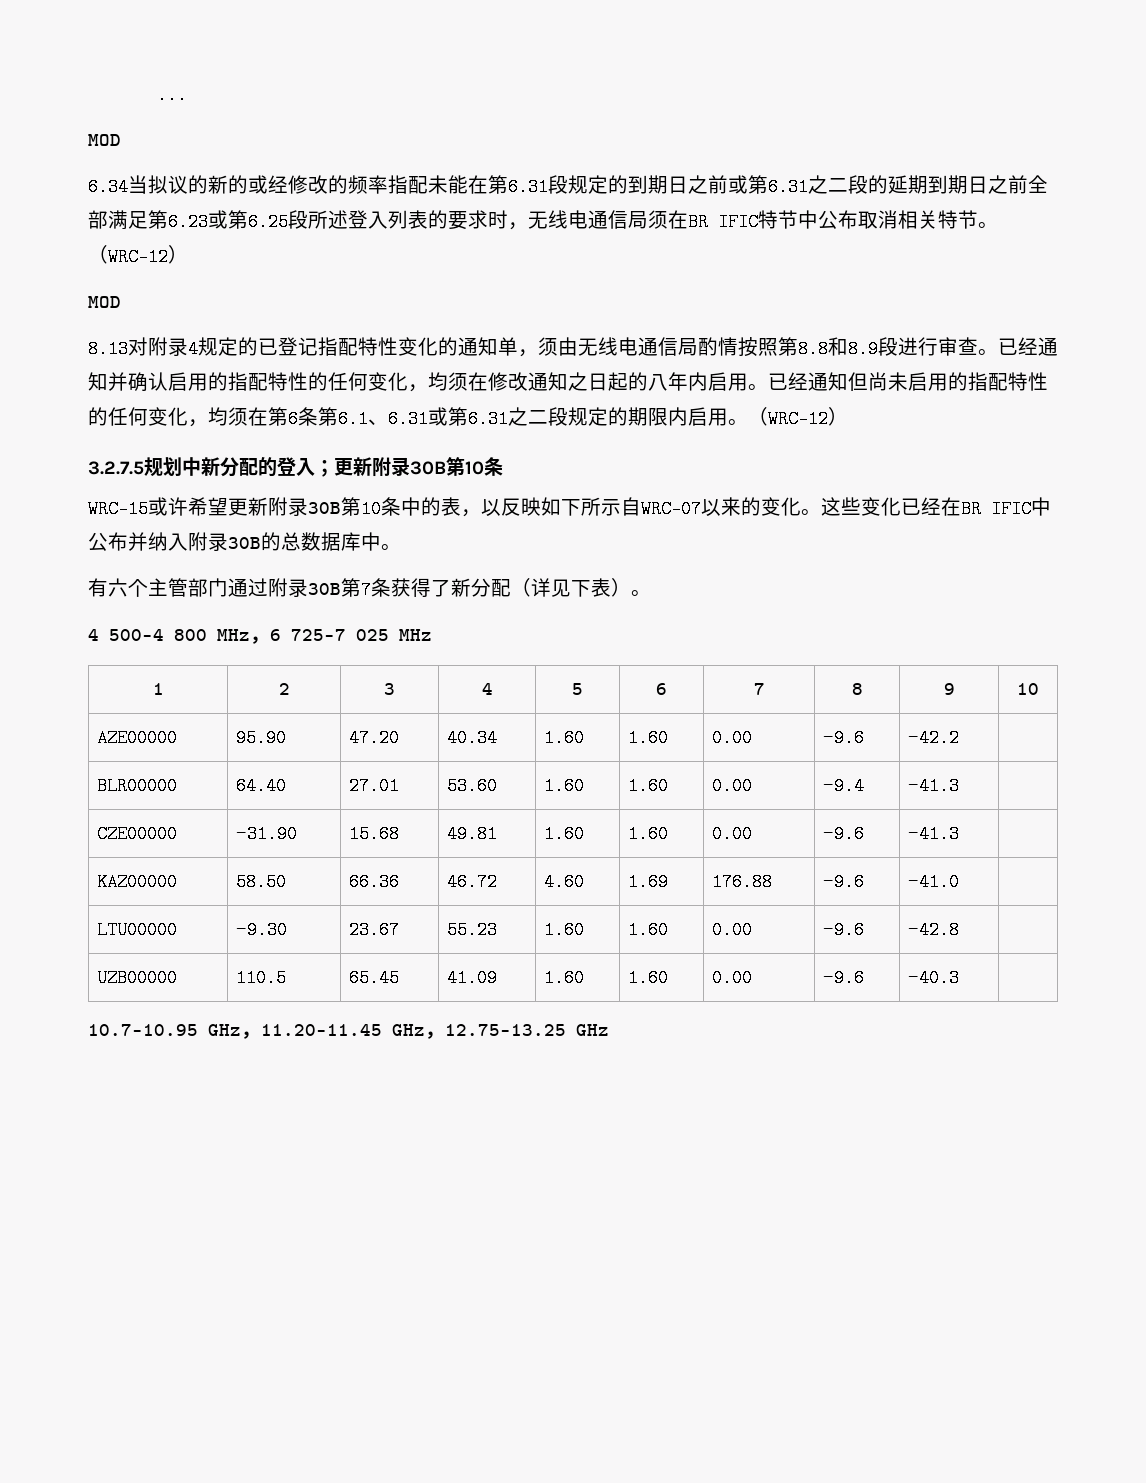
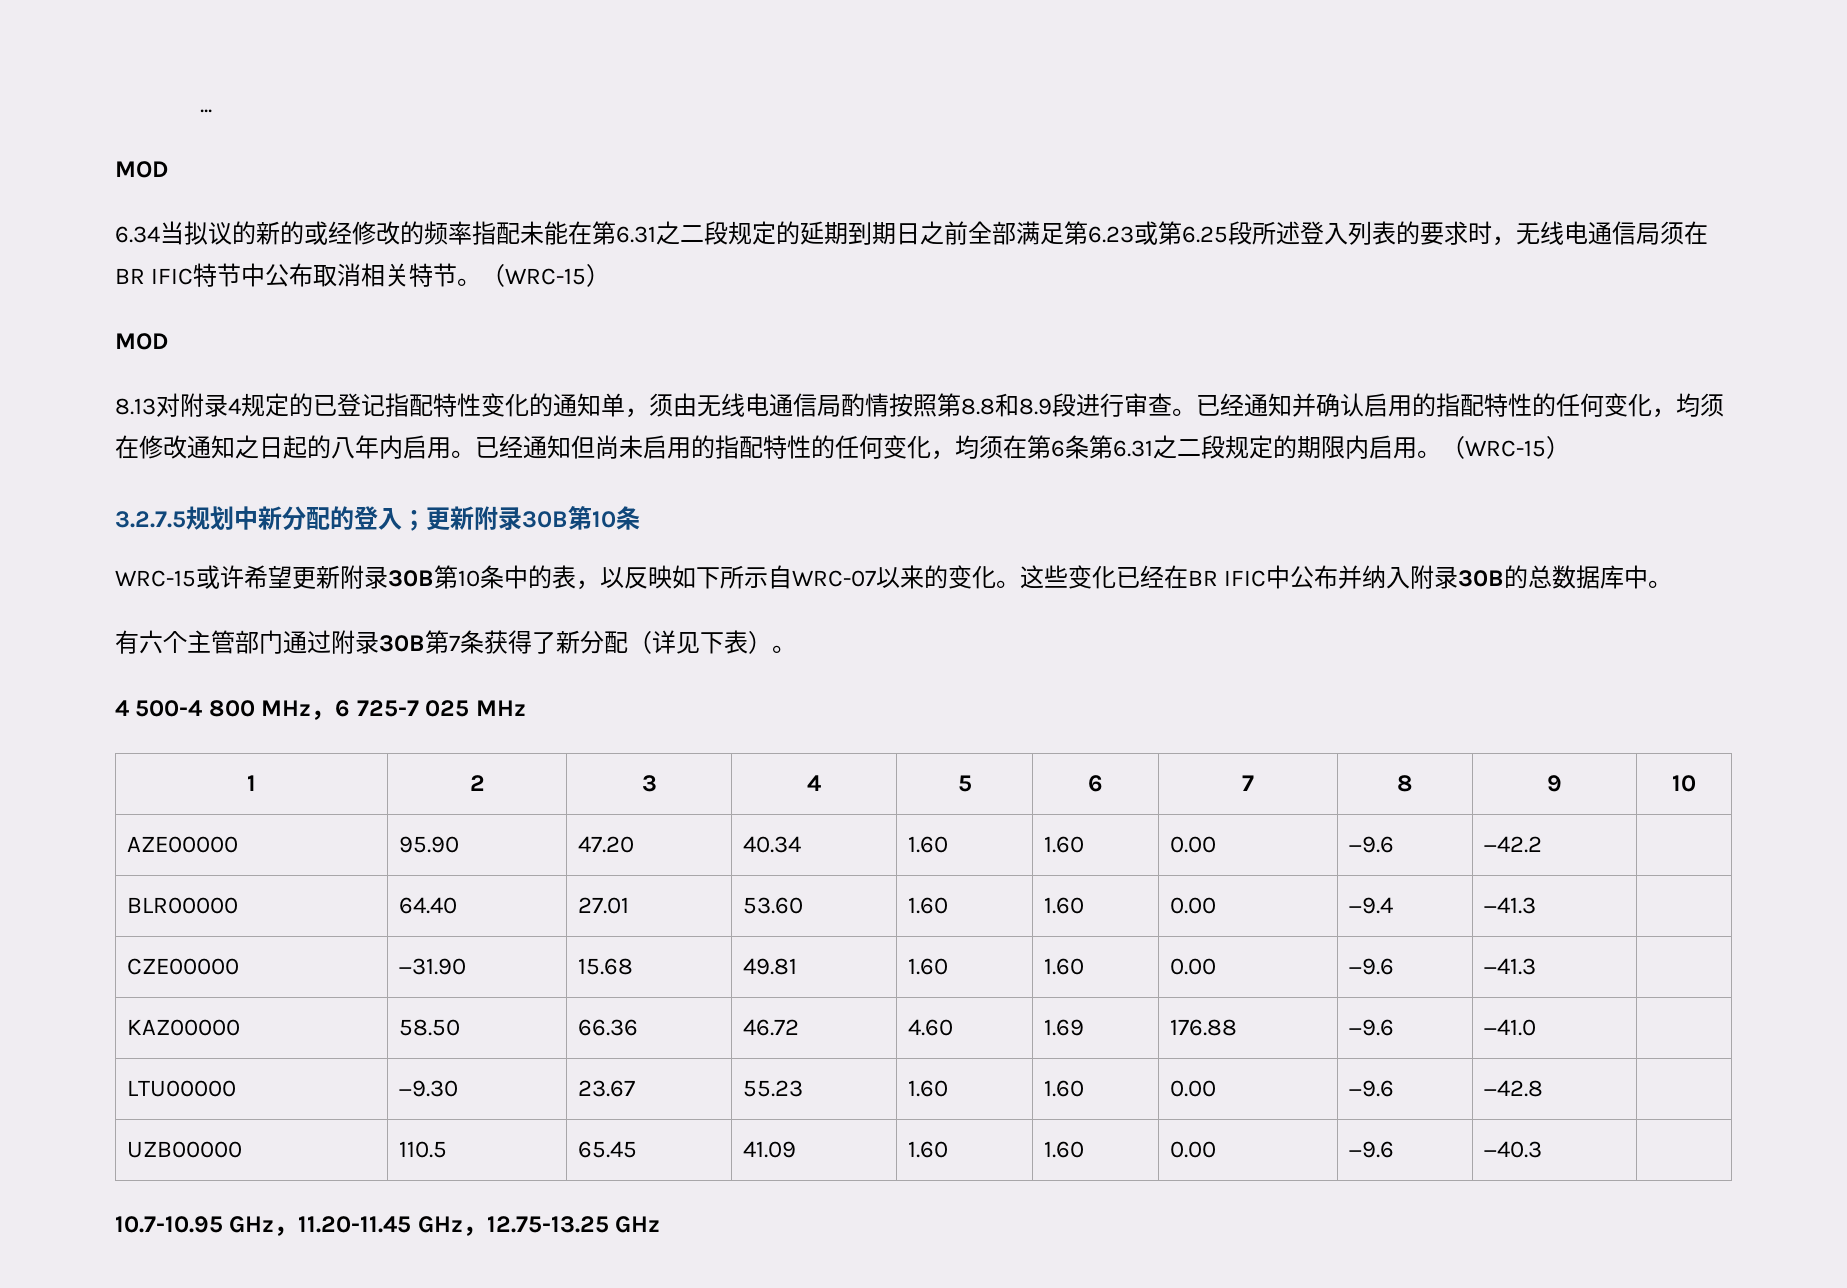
[548,175,888,196] 段规定的到期日之前或第6.31之二段的 -> [656,221,800,245] 之二段规定的
[108,248,168,266] WRC-12 -> [505,268,587,285] WRC-15
[338,407,468,428] 6.1、6.31或第 -> (1113, 447) none
[768,410,828,428] WRC-12 -> [1465,440,1546,457] WRC-15

